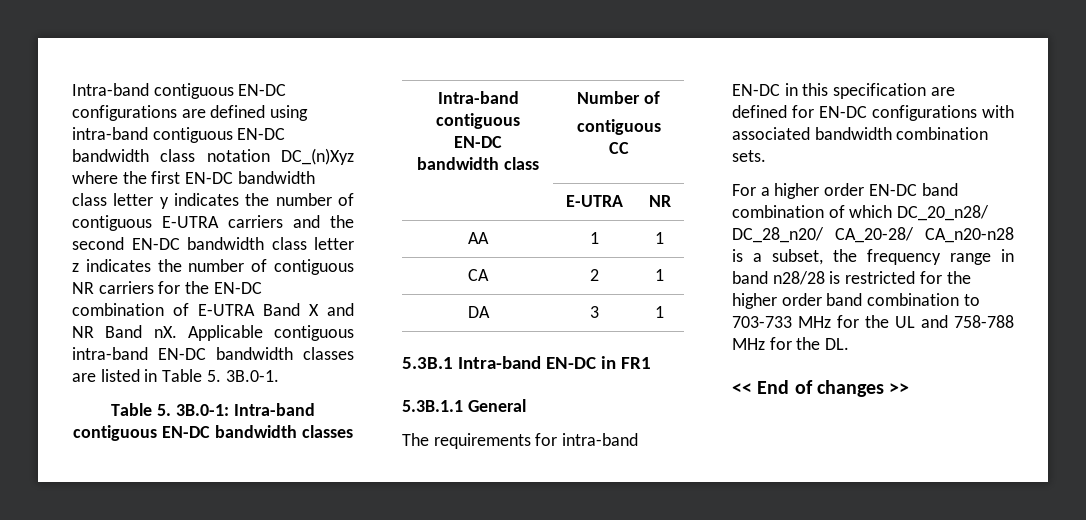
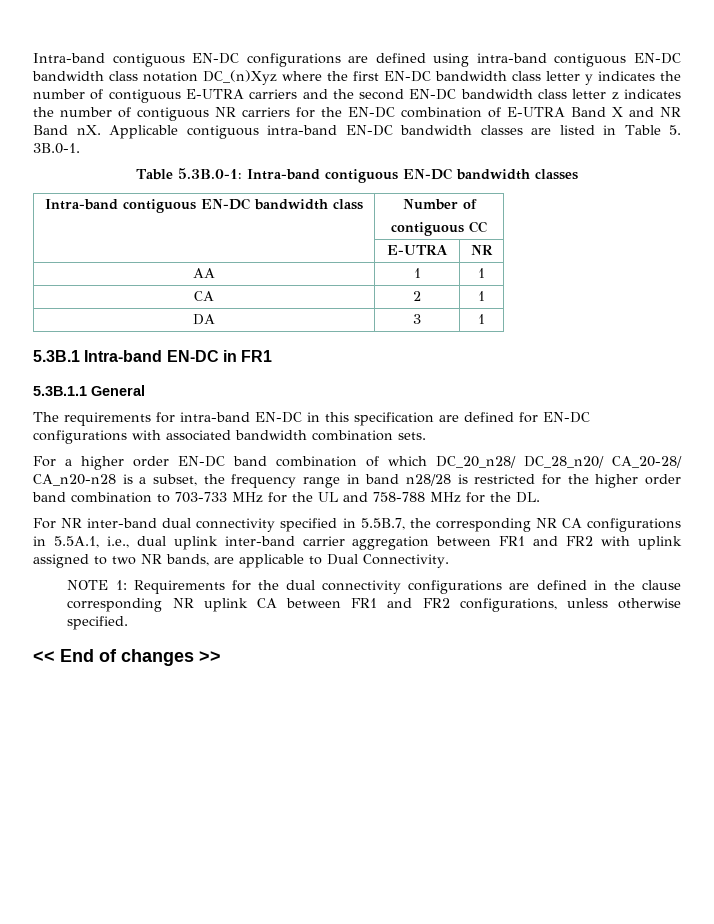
[157,404,229,416] 5. 3B.0-1: -> [177,168,242,179] 5.3B.0-1:
(850, 344) none -> [33,518,681,532] [33,536,682,550] [33,554,449,568] [67,580,682,594] [67,598,682,612] [67,616,129,630] // For NR inter-band dual connectivity specified in 5.5B.7, the corresponding NR CA configurations in 5.5A.1, i.e., dual uplink inter-band carrier aggregation between FR1 and FR2 with uplink assigned to two NR bands, are applicable to Dual Connectivity. // NOTE 1: Requirements for the dual connectivity configurations are defined in the clause corresponding NR uplink CA between FR1 and FR2 configurations, unless otherwise specified.

